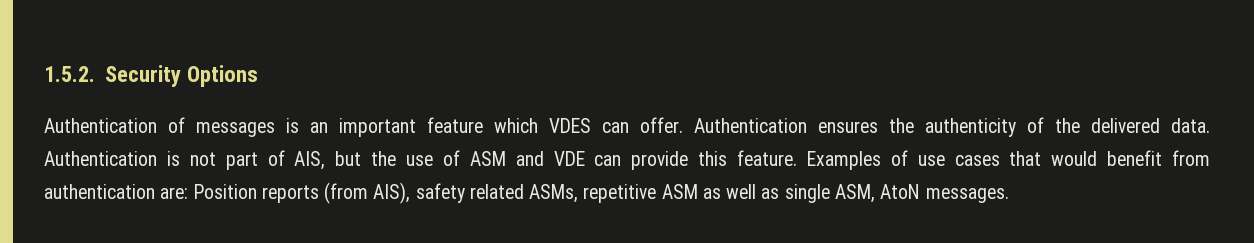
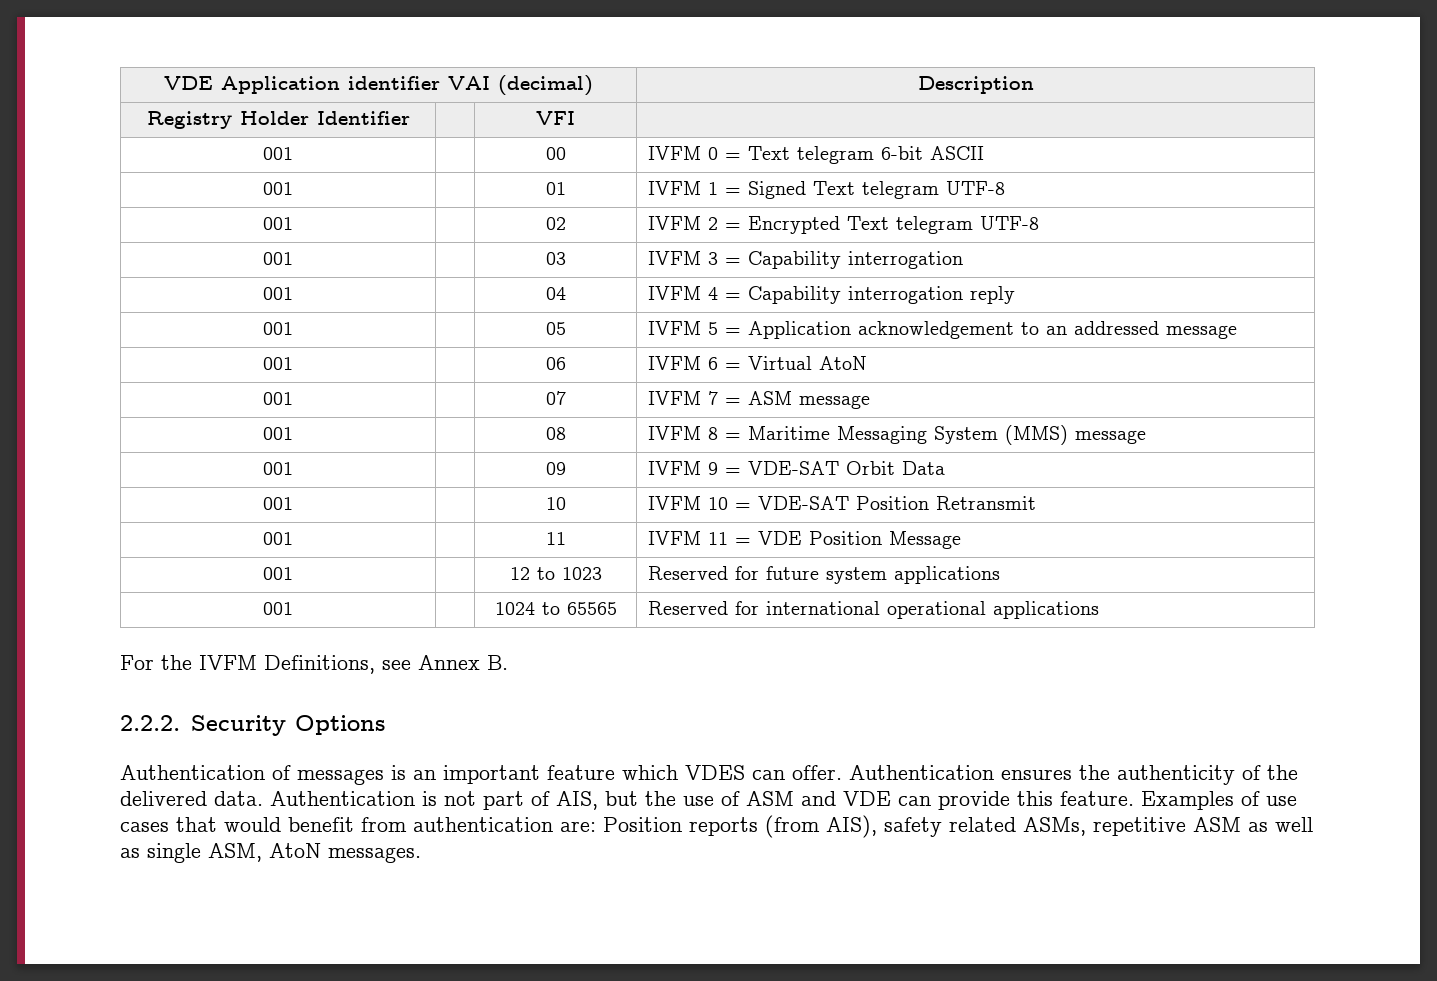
[44,66,95,82] 1.5.2. -> [164,75,593,96] [917,76,1034,94] [146,111,410,129] [536,111,575,125] [263,147,293,160] [545,147,566,160] [647,146,984,164] [263,182,293,195] [545,182,566,195] [647,181,1005,199] [263,217,293,230] [545,217,566,230] [647,216,1039,234] [263,252,293,265] [545,252,566,265] [647,251,963,269] [263,287,293,300] [545,287,566,300] [647,286,1015,304] [263,322,293,335] [545,322,566,335] [647,321,1237,339] [263,357,293,370] [545,357,566,370] [647,356,867,370] [263,392,293,405] [545,391,566,405] [647,391,870,409] [263,427,293,440] [545,427,566,440] [647,425,1146,445] [263,462,293,475] [545,462,566,475] [647,461,945,475] [263,497,293,510] [545,497,566,510] [647,496,1036,510] [263,532,293,545] [545,532,566,545] [647,531,961,549] [263,567,293,580] [509,567,602,580] [647,566,1000,584] [263,602,293,615] [494,602,617,615] [647,601,1099,619] [120,655,508,674] [120,715,180,731] VDE Application identifier VAI (decimal) | Description // Registry Holder Identifier | | VFI | // 001 | | 00 | IVFM 0 = Text telegram 6-bit ASCII // 001 | | 01 | IVFM 1 = Signed Text telegram UTF-8 // 001 | | 02 | IVFM 2 = Encrypted Text telegram UTF-8 // 001 | | 03 | IVFM 3 = Capability interrogation // 001 | | 04 | IVFM 4 = Capability interrogation reply // 001 | | 05 | IVFM 5 = Application acknowledgement to an addressed message // 001 | | 06 | IVFM 6 = Virtual AtoN // 001 | | 07 | IVFM 7 = ASM message // 001 | | 08 | IVFM 8 = Maritime Messaging System (MMS) message // 001 | | 09 | IVFM 9 = VDE-SAT Orbit Data // 001 | | 10 | IVFM 10 = VDE-SAT Position Retransmit // 001 | | 11 | IVFM 11 = VDE Position Message // 001 | | 12 to 1023 | Reserved for future system applications // 001 | | 1024 to 65565 | Reserved for international operational applications // For the IVFM Definitions, see Annex B. // 2.2.2.

